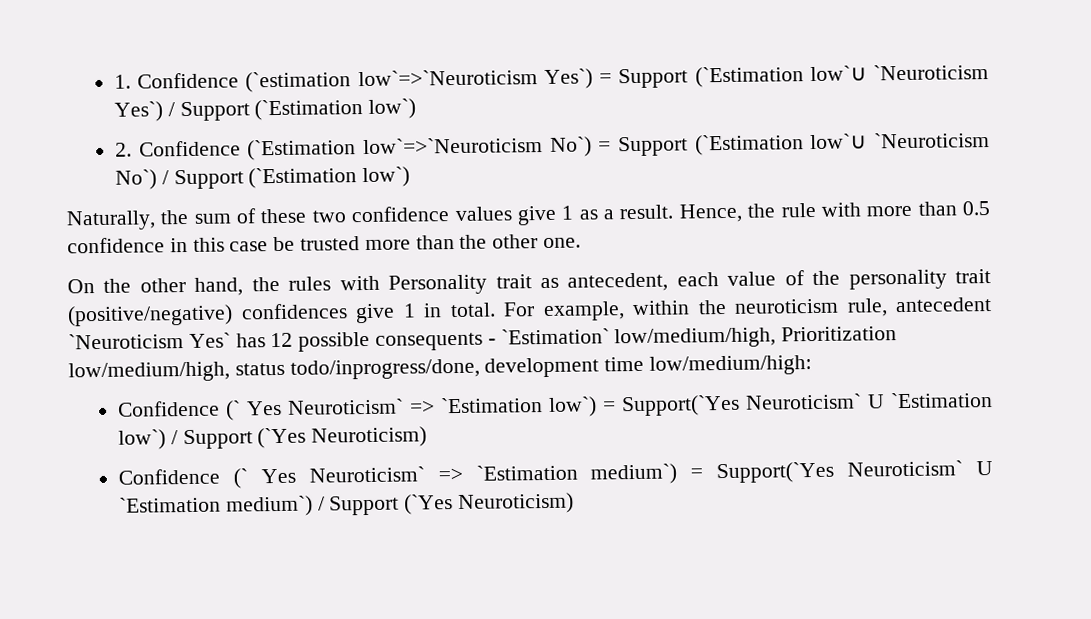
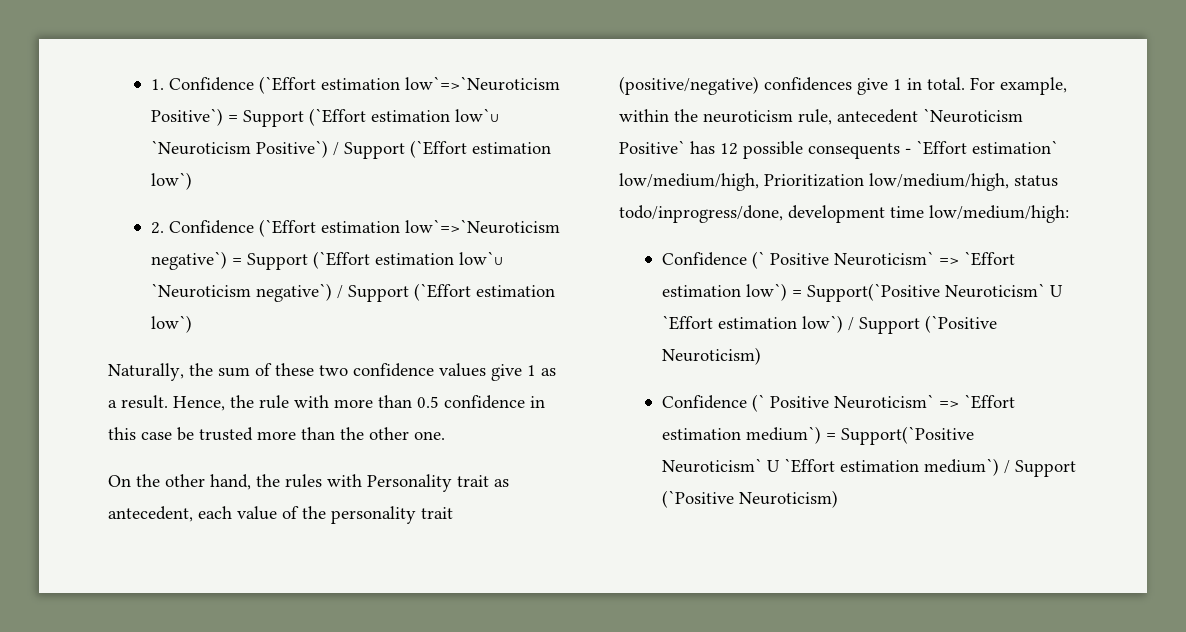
[245,64,990,93] [113,99,364,122] (`estimation low`=>`Neuroticism Yes`) = Support (`Estimation low`∪ `Neuroticism Yes`) / Support (`Estimation -> [258,76,560,94] [150,108,499,127] [150,140,551,159] (`Effort estimation low`=>`Neuroticism Positive`) = Support (`Effort estimation low`∪ `Neuroticism Positive`) / Support (`Effort estimation
[247,132,991,161] [114,167,358,190] (`Estimation low`=>`Neuroticism No`) = Support (`Estimation low`∪ `Neuroticism No`) / Support (`Estimation -> [258,219,560,237] [150,251,503,270] [150,283,555,302] (`Effort estimation low`=>`Neuroticism negative`) = Support (`Effort estimation low`∪ `Neuroticism negative`) / Support (`Effort estimation
[188,332,231,348] Yes` -> [619,140,685,154] Positive`
[500,328,610,345] `Estimation` -> [916,140,1058,155] `Effort estimation`
[246,397,543,416] Yes Neuroticism` => `Estimation -> [769,251,1015,266] [661,285,741,297] Positive Neuroticism` => `Effort estimation
[620,392,993,417] Support(`Yes Neuroticism` U `Estimation -> [806,283,1063,302] [661,315,797,330] Support(`Positive Neuroticism` U `Effort estimation
[257,427,307,449] (`Yes -> [924,315,997,333] (`Positive
[260,464,578,484] Yes Neuroticism` => `Estimation -> [769,394,1015,409] [661,428,741,440] Positive Neuroticism` => `Effort estimation
[716,460,993,484] [118,496,221,513] Support(`Yes Neuroticism` U `Estimation -> [840,426,974,445] [661,458,919,473] Support(`Positive Neuroticism` U `Effort estimation
[404,494,454,515] (`Yes -> [661,490,734,508] (`Positive

